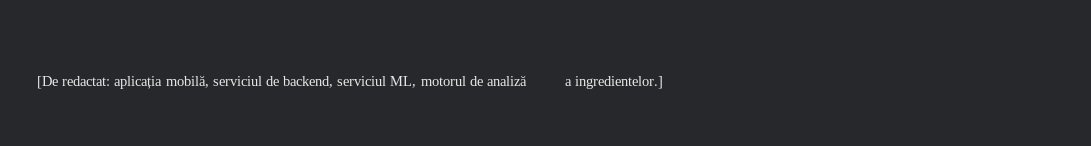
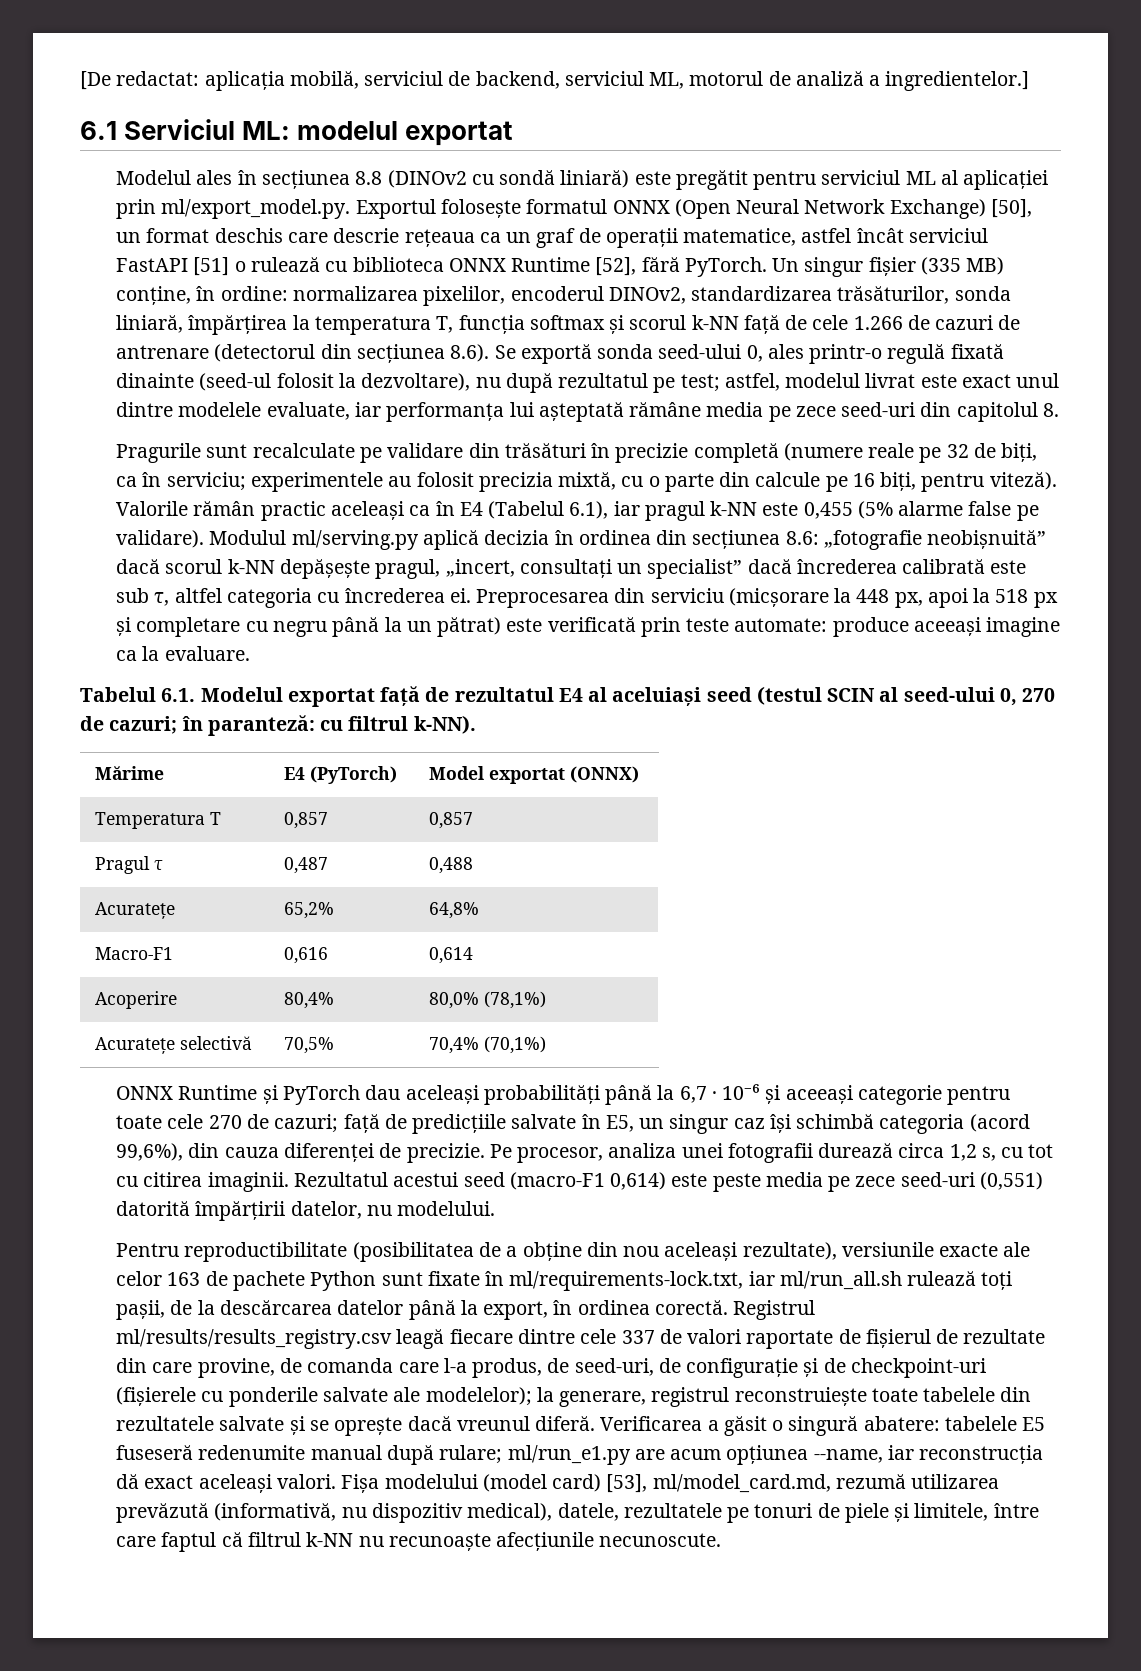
(663, 82) none -> [80,119,514,146] [116,170,1049,190] [116,199,1032,219] [116,228,988,248] [116,257,1005,277] [116,286,1011,306] [116,315,1021,335] [116,344,1004,364] [116,373,1060,393] [116,402,1059,422] [116,443,1038,463] [116,472,1057,492] [116,501,1039,521] [116,530,1047,550] [116,559,1027,579] [116,588,1058,608] [116,617,1061,637] [116,646,250,661] [80,686,1056,707] [80,715,476,736] [95,766,165,780] [284,766,398,784] [429,766,640,784] [95,812,222,829] [284,812,329,829] [429,812,474,829] [95,856,164,874] [284,857,329,874] [429,857,474,874] [95,902,176,919] [284,902,335,919] [429,902,480,919] [95,947,174,960] [284,947,329,964] [429,947,474,964] [95,991,178,1009] [284,992,335,1009] [429,991,547,1009] [95,1036,253,1054] [284,1037,335,1054] [429,1036,547,1054] [116,1084,1011,1105] [116,1114,1030,1134] [116,1143,1054,1163] [116,1172,1043,1192] [116,1201,496,1221] [116,1242,1031,1262] [116,1271,1013,1291] [116,1300,816,1320] [116,1329,1046,1349] [116,1358,986,1378] [116,1387,1032,1407] [116,1416,1046,1436] [116,1445,1044,1465] [116,1474,1000,1493] [116,1503,1039,1523] [116,1532,722,1552] // 6.1 Serviciul ML: modelul exportat // Modelul ales în secțiunea 8.8 (DINOv2 cu sondă liniară) este pregătit pentru serviciul ML al aplicației prin ml/export_model.py. Exportul folosește formatul ONNX (Open Neural Network Exchange) [50], un format deschis care descrie rețeaua ca un graf de operații matematice, astfel încât serviciul FastAPI [51] o rulează cu biblioteca ONNX Runtime [52], fără PyTorch. Un singur fișier (335 MB) conține, în ordine: normalizarea pixelilor, encoderul DINOv2, standardizarea trăsăturilor, sonda liniară, împărțirea la temperatura T, funcția softmax și scorul k-NN față de cele 1.266 de cazuri de antrenare (detectorul din secțiunea 8.6). Se exportă sonda seed-ului 0, ales printr-o regulă fixată dinainte (seed-ul folosit la dezvoltare), nu după rezultatul pe test; astfel, modelul livrat este exact unul dintre modelele evaluate, iar performanța lui așteptată rămâne media pe zece seed-uri din capitolul 8. // Pragurile sunt recalculate pe validare din trăsături în precizie completă (numere reale pe 32 de biți, ca în serviciu; experimentele au folosit precizia mixtă, cu o parte din calcule pe 16 biți, pentru viteză). Valorile rămân practic aceleași ca în E4 (Tabelul 6.1), iar pragul k-NN este 0,455 (5% alarme false pe validare). Modulul ml/serving.py aplică decizia în ordinea din secțiunea 8.6: „fotografie neobișnuită” dacă scorul k-NN depășește pragul, „incert, consultați un specialist” dacă încrederea calibrată este sub τ, altfel categoria cu încrederea ei. Preprocesarea din serviciu (micșorare la 448 px, apoi la 518 px și completare cu negru până la un pătrat) este verificată prin teste automate: produce aceeași imagine ca la evaluare. // Tabelul 6.1. Modelul exportat față de rezultatul E4 al aceluiași seed (testul SCIN al seed-ului 0, 270 de cazuri; în paranteză: cu filtrul k-NN). // Mărime | E4 (PyTorch) | Model exportat (ONNX) // Temperatura T | 0,857 | 0,857 // Pragul τ | 0,487 | 0,488 // Acuratețe | 65,2% | 64,8% // Macro-F1 | 0,616 | 0,614 // Acoperire | 80,4% | 80,0% (78,1%) // Acuratețe selectivă | 70,5% | 70,4% (70,1%) // ONNX Runtime și PyTorch dau aceleași probabilități până la 6,7 · 10⁻⁶ și aceeași categorie pentru toate cele 270 de cazuri; față de predicțiile salvate în E5, un singur caz își schimbă categoria (acord 99,6%), din cauza diferenței de precizie. Pe procesor, analiza unei fotografii durează circa 1,2 s, cu tot cu citirea imaginii. Rezultatul acestui seed (macro-F1 0,614) este peste media pe zece seed-uri (0,551) datorită împărțirii datelor, nu modelului. // Pentru reproductibilitate (posibilitatea de a obține din nou aceleași rezultate), versiunile exacte ale celor 163 de pachete Python sunt fixate în ml/requirements-lock.txt, iar ml/run_all.sh rulează toți pașii, de la descărcarea datelor până la export, în ordinea corectă. Registrul ml/results/results_registry.csv leagă fiecare dintre cele 337 de valori raportate de fișierul de rezultate din care provine, de comanda care l-a produs, de seed-uri, de configurație și de checkpoint-uri (fișierele cu ponderile salvate ale modelelor); la generare, registrul reconstruiește toate tabelele din rezultatele salvate și se oprește dacă vreunul diferă. Verificarea a găsit o singură abatere: tabelele E5 fuseseră redenumite manual după rulare; ml/run_e1.py are acum opțiunea --name, iar reconstrucția dă exact aceleași valori. Fișa modelului (model card) [53], ml/model_card.md, rezumă utilizarea prevăzută (informativă, nu dispozitiv medical), datele, rezultatele pe tonuri de piele și limitele, între care faptul că filtrul k-NN nu recunoaște afecțiunile necunoscute.

